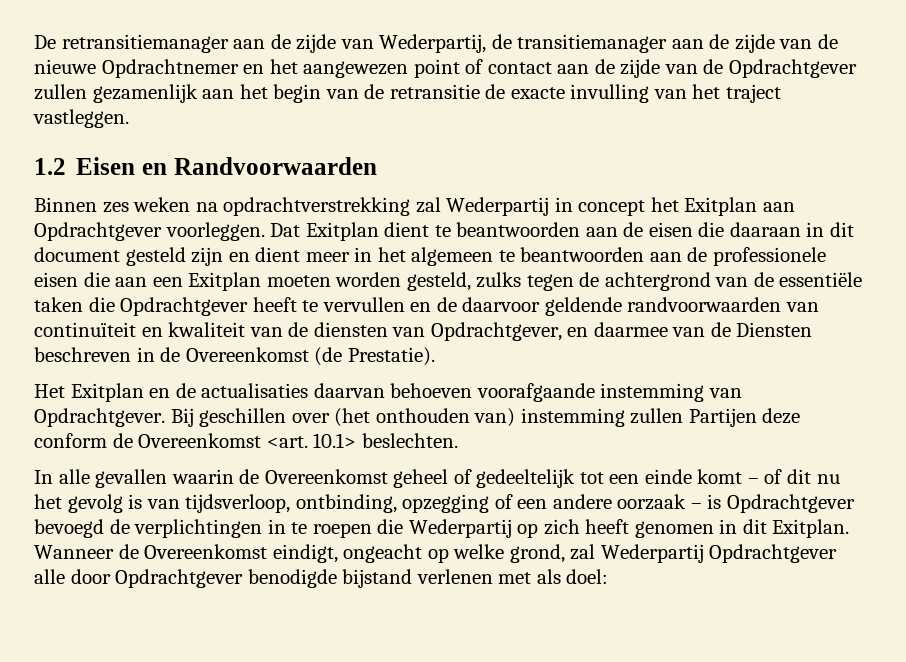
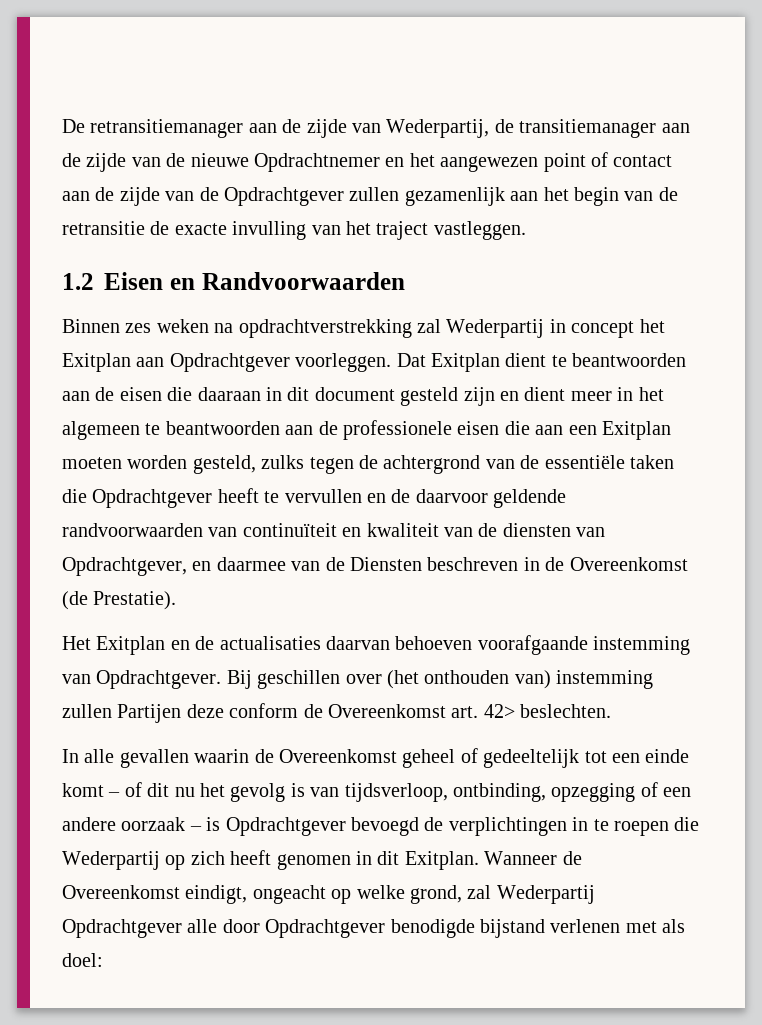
[266,433,357,448] <art. 10.1> -> [451,704,515,718] art. 42>

